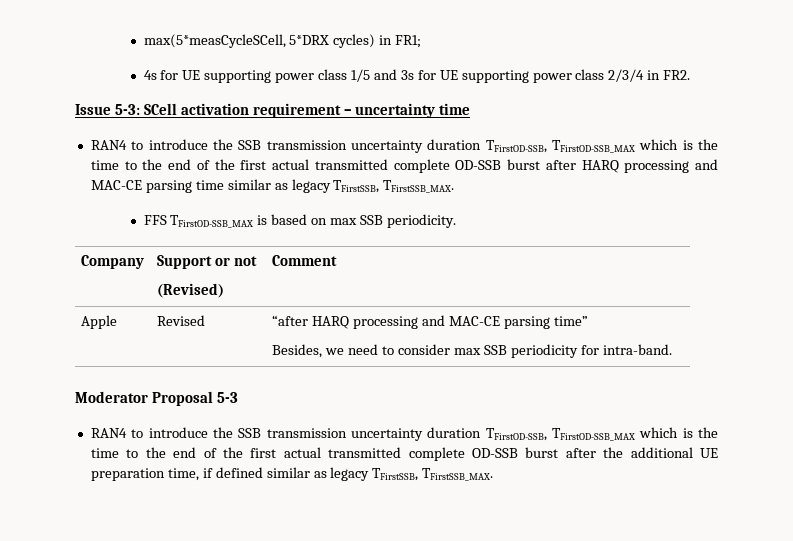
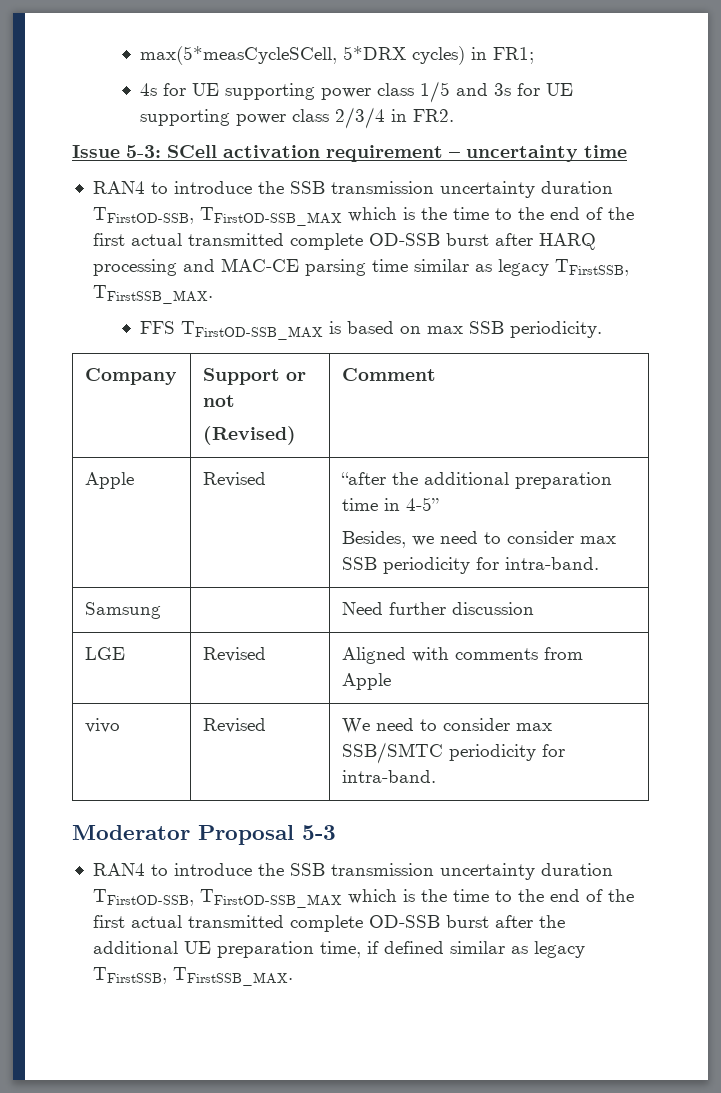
[312,315,588,329] HARQ processing and MAC-CE parsing time” -> [391,472,612,489] [341,497,439,511] the additional preparation time in 4-5”
(672, 349) none -> [84,602,161,619] [341,602,534,615] [84,647,125,660] [202,647,266,662] [341,647,583,664] [341,673,391,690] [84,718,120,733] [202,718,266,733] [341,718,552,734] [341,742,565,764] [341,770,436,783] // Samsung | | Need further discussion // LGE | Revised | Aligned with comments from Apple // vivo | Revised | We need to consider max SSB/SMTC periodicity for intra-band.

